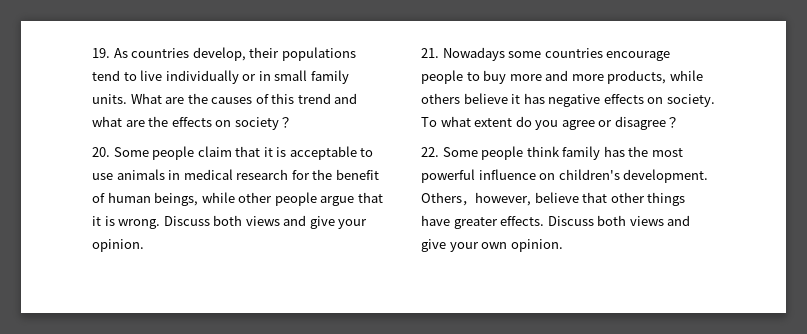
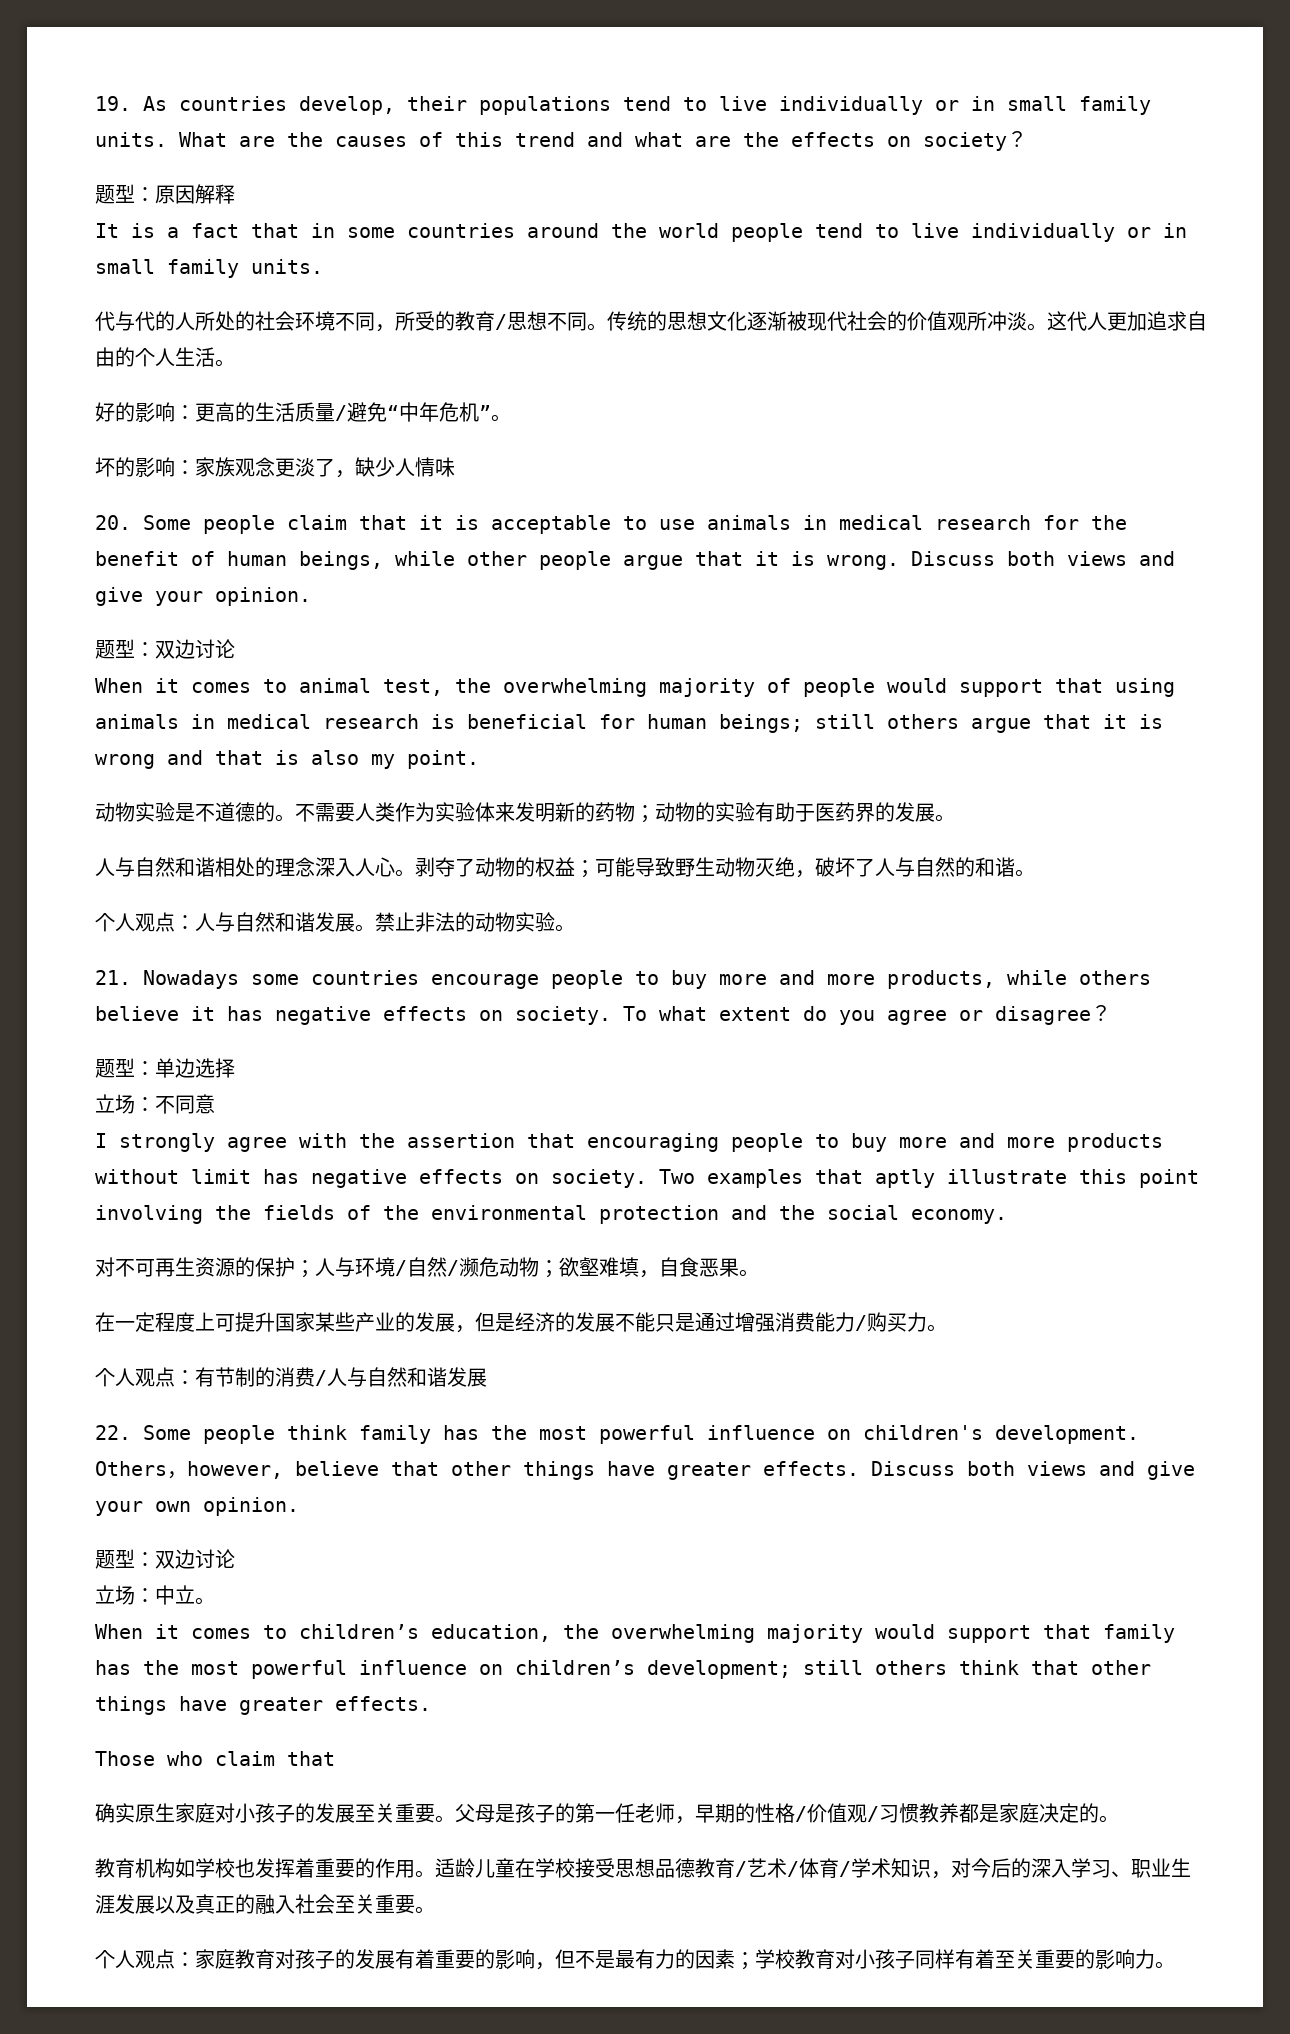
(292, 122) none -> [95,184,235,204] [95,223,1187,242] [95,259,323,278] [95,311,1207,332] [95,347,235,367] [95,402,511,422] [95,457,455,478] // 题型：原因解释 // It is a fact that in some countries around the world people tend to live individually or in small family units. // 代与代的人所处的社会环境不同，所受的教育/思想不同。传统的思想文化逐渐被现代社会的价值观所冲淡。这代人更加追求自由的个人生活。 // 好的影响：更高的生活质量/避免“中年危机”。 // 坏的影响：家族观念更淡了，缺少人情味
(144, 245) none -> [95,639,235,659] [95,678,1175,697] [95,714,1163,733] [95,750,479,769] [95,802,955,823] [95,857,1035,878] [95,912,575,932] // 题型：双边讨论 // When it comes to animal test, the overwhelming majority of people would support that using animals in medical research is beneficial for human beings; still others argue that it is wrong and that is also my point. // 动物实验是不道德的。不需要人类作为实验体来发明新的药物；动物的实验有助于医药界的发展。 // 人与自然和谐相处的理念深入人心。剥夺了动物的权益；可能导致野生动物灭绝，破坏了人与自然的和谐。 // 个人观点：人与自然和谐发展。禁止非法的动物实验。
(679, 122) none -> [95,1058,235,1078] [95,1094,215,1114] [95,1133,1163,1152] [95,1169,1199,1188] [95,1205,1007,1224] [95,1257,759,1278] [95,1312,947,1333] [95,1367,487,1387] // 题型：单边选择 // 立场：不同意 // I strongly agree with the assertion that encouraging people to buy more and more products without limit has negative effects on society. Two examples that aptly illustrate this point involving the fields of the environmental protection and the social economy. // 对不可再生资源的保护；人与环境/自然/濒危动物；欲壑难填，自食恶果。 // 在一定程度上可提升国家某些产业的发展，但是经济的发展不能只是通过增强消费能力/购买力。 // 个人观点：有节制的消费/人与自然和谐发展
(563, 245) none -> [95,1549,235,1569] [95,1585,215,1605] [95,1624,1175,1643] [95,1660,1151,1679] [95,1696,431,1715] [95,1751,335,1766] [95,1803,1119,1824] [95,1858,1191,1879] [95,1894,435,1914] [95,1949,1175,1970] // 题型：双边讨论 // 立场：中立。 // When it comes to children’s education, the overwhelming majority would support that family has the most powerful influence on children’s development; still others think that other things have greater effects. // Those who claim that // 确实原生家庭对小孩子的发展至关重要。父母是孩子的第一任老师，早期的性格/价值观/习惯教养都是家庭决定的。 // 教育机构如学校也发挥着重要的作用。适龄儿童在学校接受思想品德教育/艺术/体育/学术知识，对今后的深入学习、职业生涯发展以及真正的融入社会至关重要。 // 个人观点：家庭教育对孩子的发展有着重要的影响，但不是最有力的因素；学校教育对小孩子同样有着至关重要的影响力。

